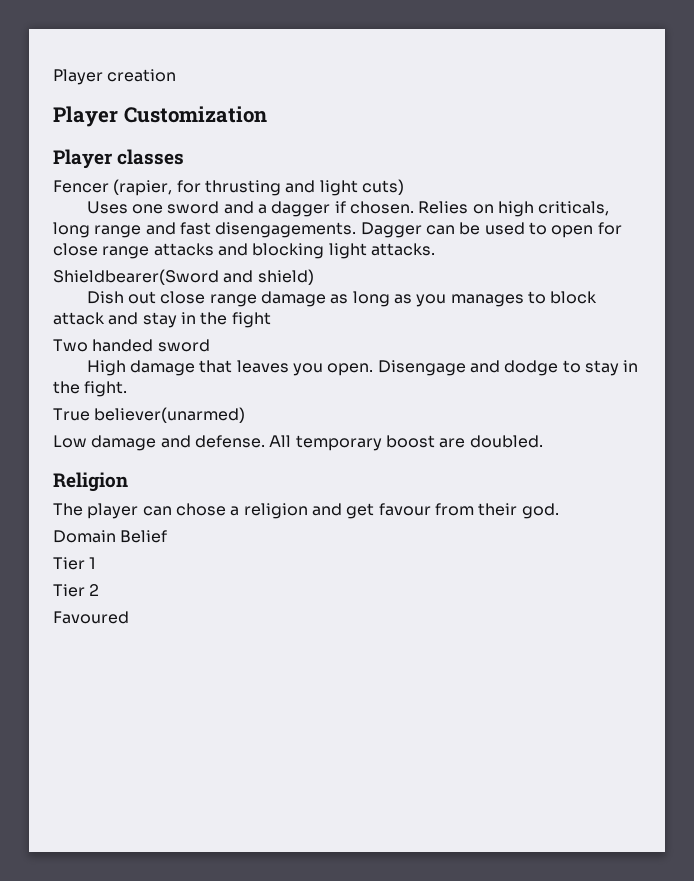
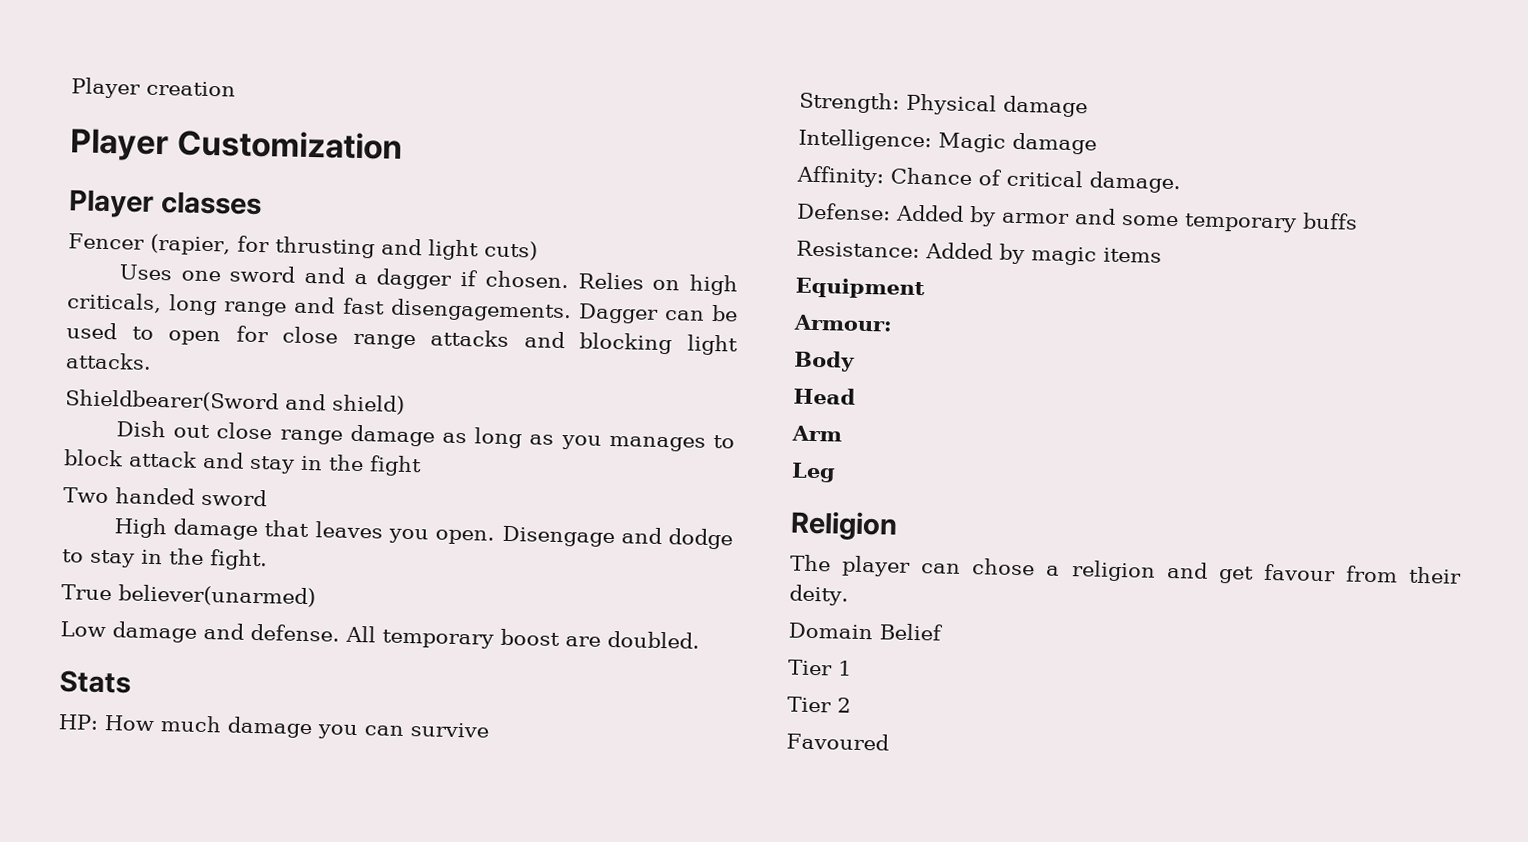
(543, 441) none -> [59,670,131,694] [58,714,489,740] [799,91,1088,118] [798,128,1097,155] [796,165,1181,194] [796,202,1358,233] [796,240,1162,266] [795,277,925,300] [793,314,893,332] [794,350,855,372] [793,387,856,405] [791,425,842,442] [791,462,836,483] // Stats // HP: How much damage you can survive // Strength: Physical damage // Intelligence: Magic damage // Affinity: Chance of critical damage. // Defense: Added by armor and some temporary buffs // Resistance: Added by magic items // Equipment // Armour: // Body // Head // Arm // Leg
[521,503,559,519] god. -> [789,584,849,606] deity.

